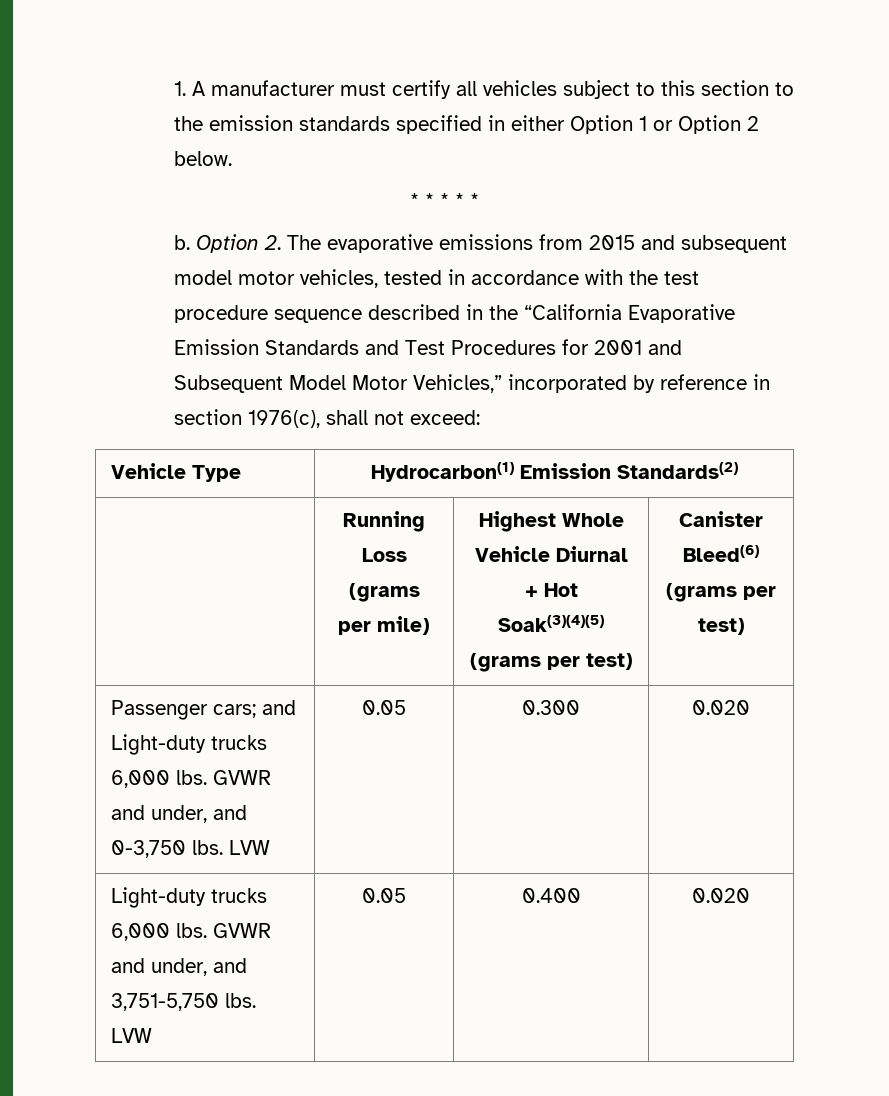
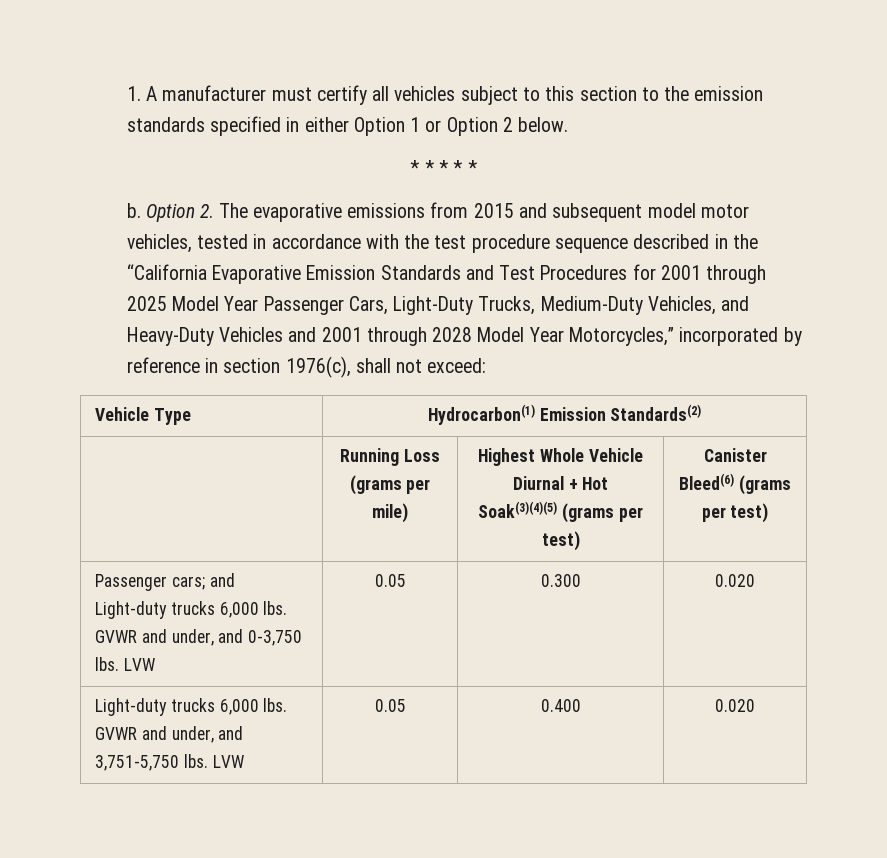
[647,340,682,355] [173,374,502,393] and Subsequent Model Motor Vehicles,” -> [706,265,767,284] [126,296,750,315] [126,327,675,346] through 2025 Model Year Passenger Cars, Light-Duty Trucks, Medium-Duty Vehicles, and Heavy-Duty Vehicles and 2001 through 2028 Model Year Motorcycles,”

